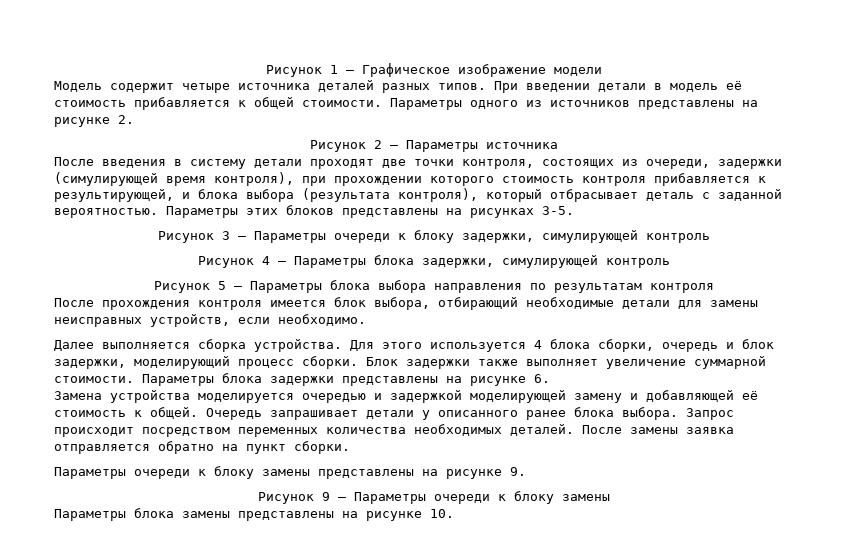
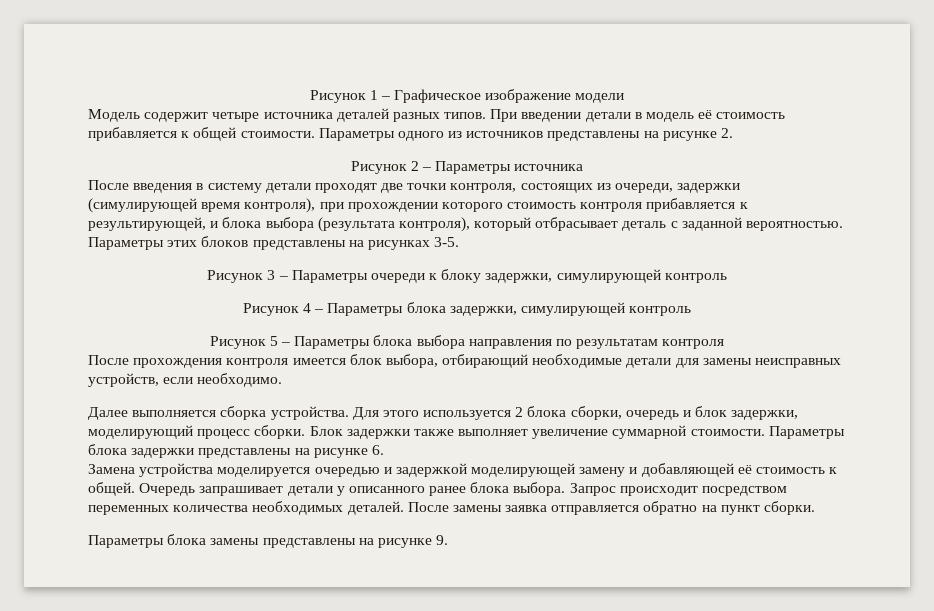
[534,340,542,349] 4 -> [515,407,524,417] 2
[134,466,254,479] очереди к блоку -> [167,534,207,545] блока
[258,491,610,504] [54,508,454,521] // Рисунок 9 – Параметры очереди к блоку замены // Параметры блока замены представлены на рисунке 10. -> (449, 540) none

